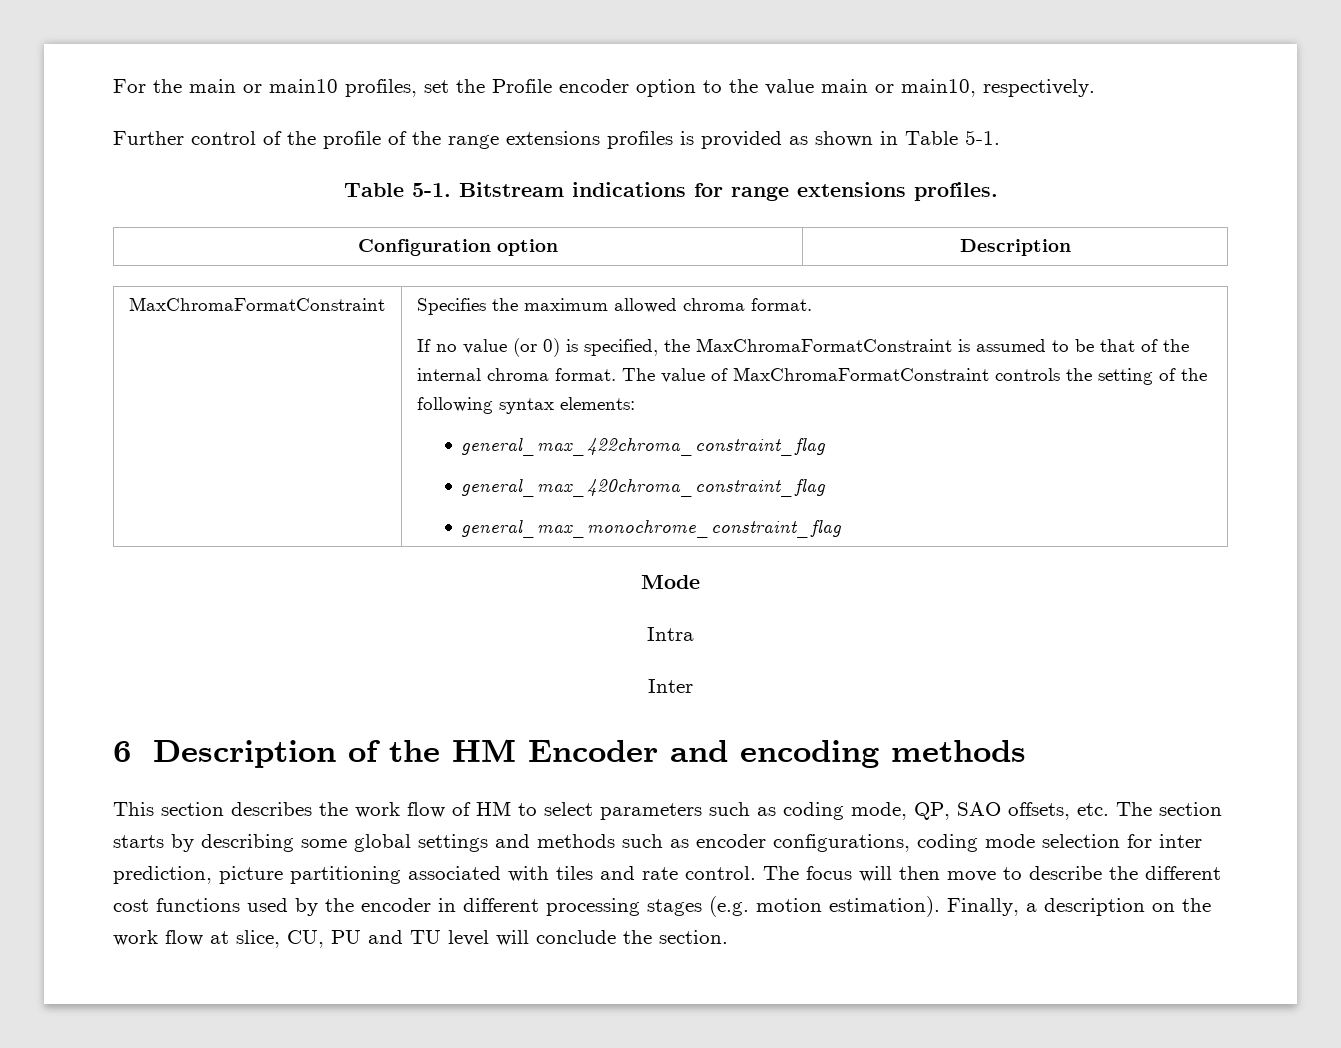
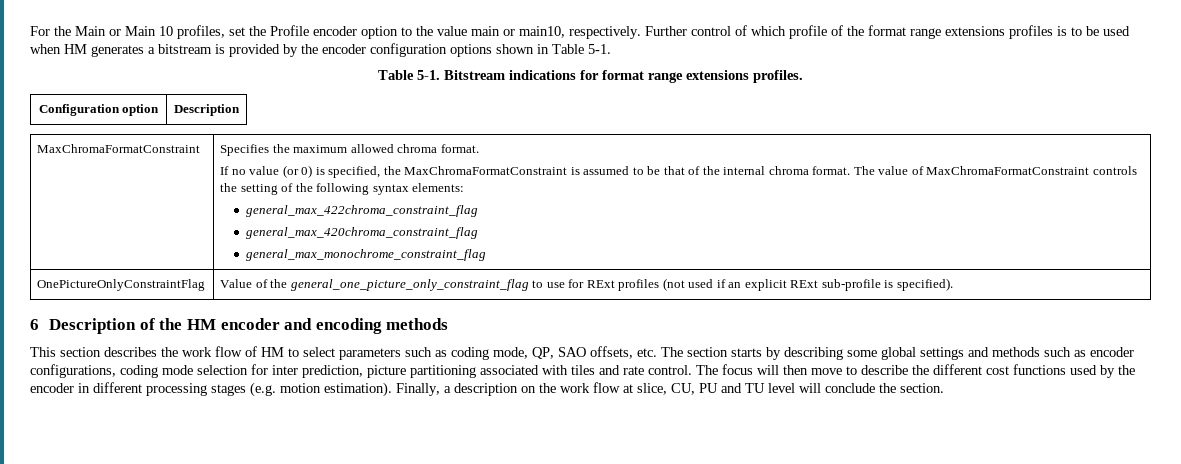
[189,79,338,93] main or main10 -> [75,26,173,36] Main or Main 10
(1095, 88) // -> (641, 32) none
[287,131,316,145] the -> [751,26,786,36] which
(441, 138) none -> [868,25,906,36] format
[701,131,808,149] provided as -> [1071,26,1130,36] [30,43,492,57] to be used when HM generates a bitstream is provided by the encoder configuration options
(723, 190) none -> [602,70,644,80] format
[641,575,700,589] [647,627,694,641] [648,679,693,693] // Mode // Intra // Inter -> [37,279,206,291] [220,278,953,291] // OnePictureOnlyConstraintFlag | Value of the general_one_picture_only_constraint_flag to use for RExt profiles (not used if an explicit RExt sub-profile is specified).
[527,740,658,762] Encoder -> [220,318,280,330] encoder

